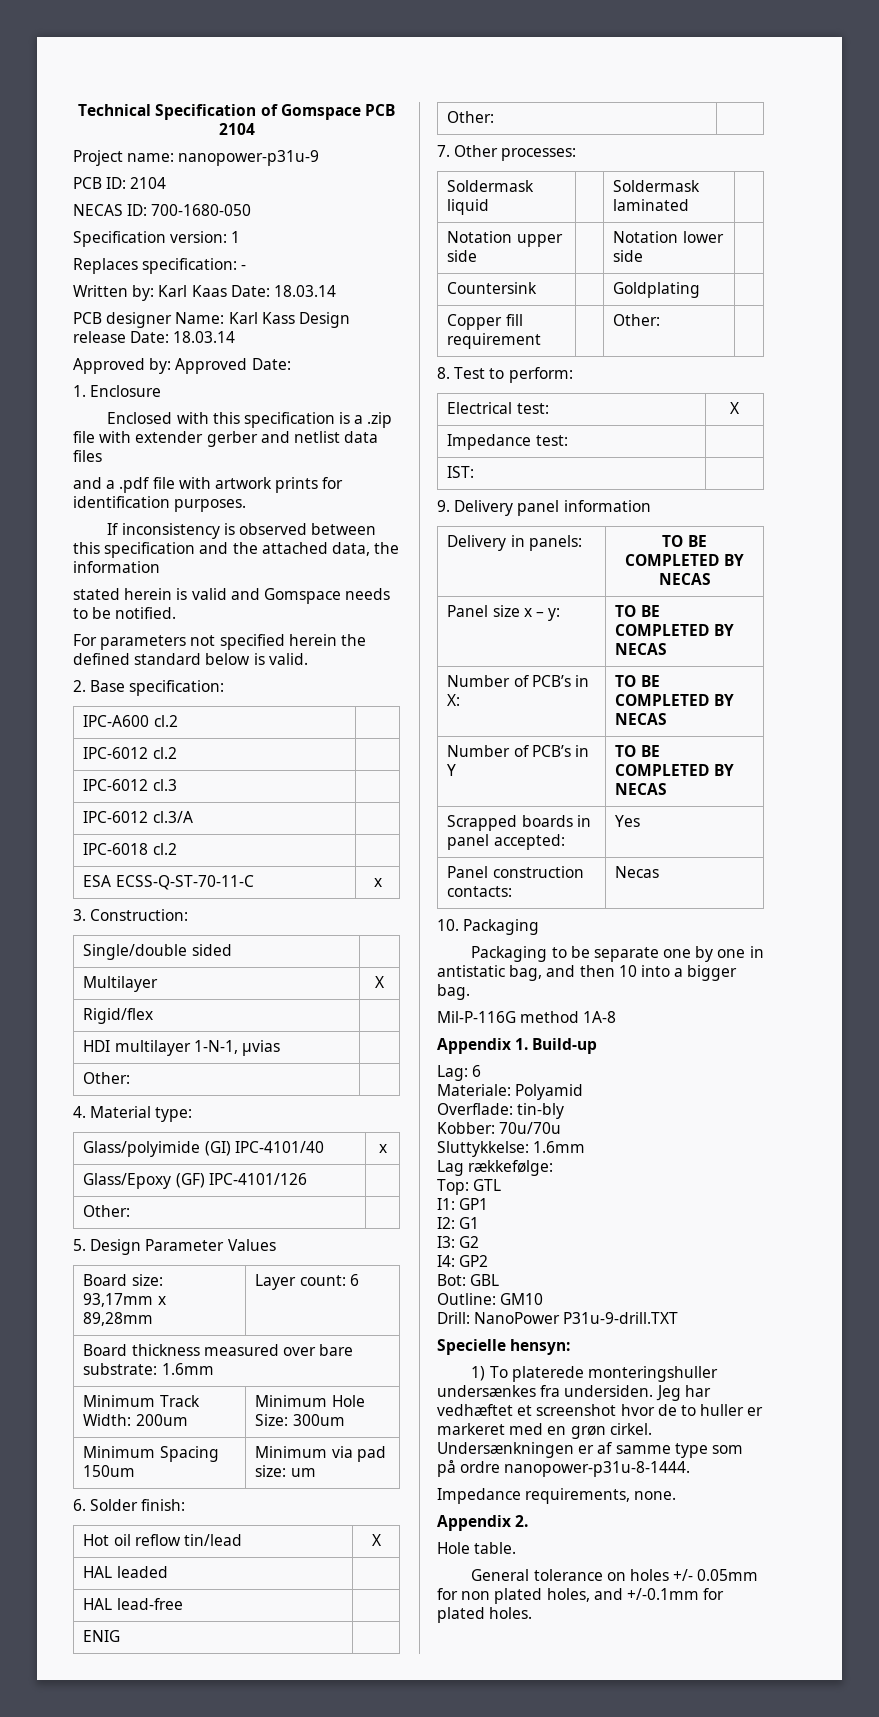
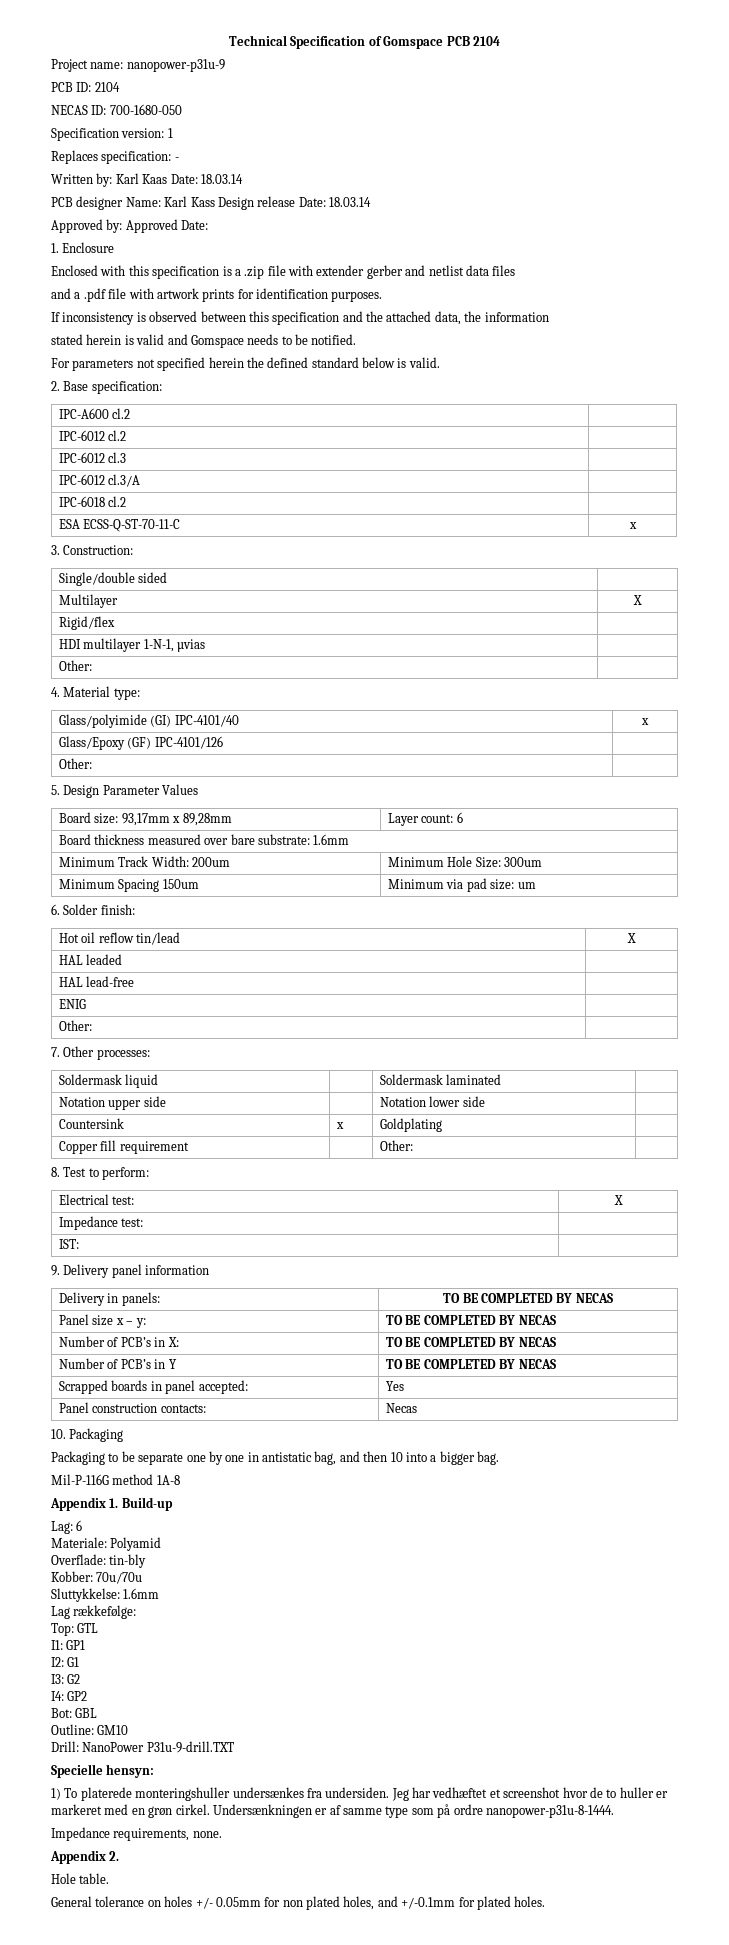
(538, 288) none -> [336,1122,345,1129] x

